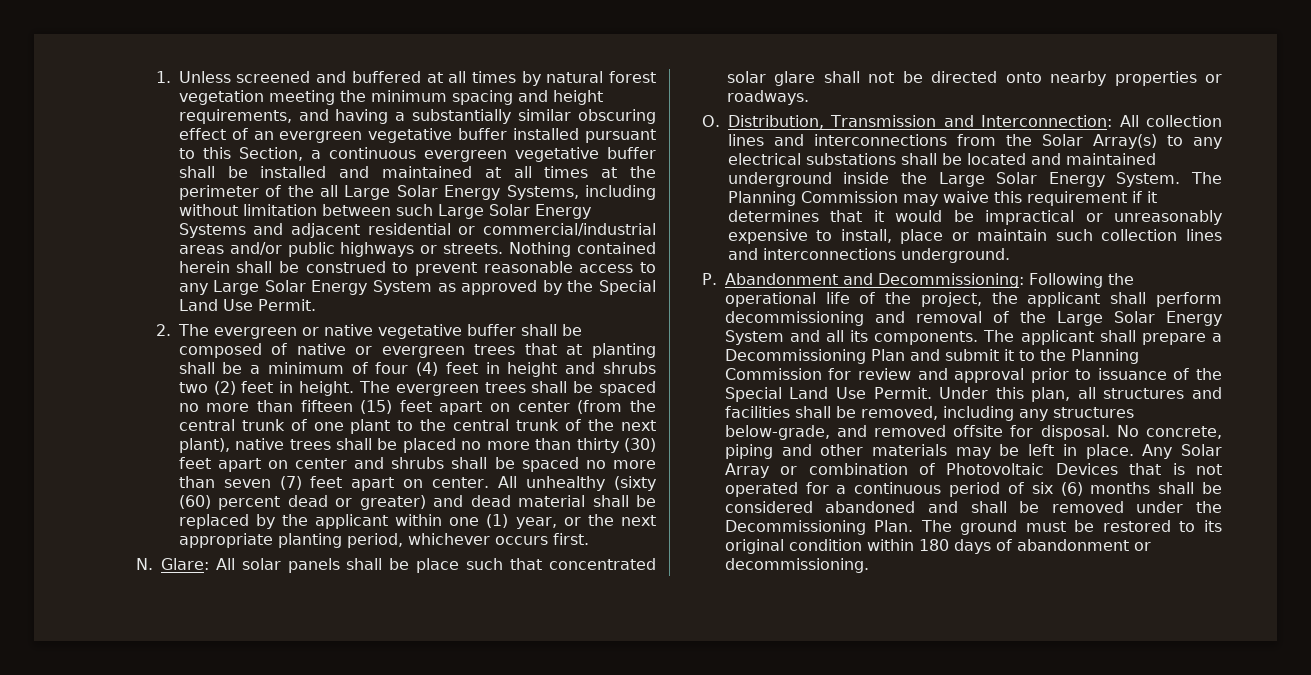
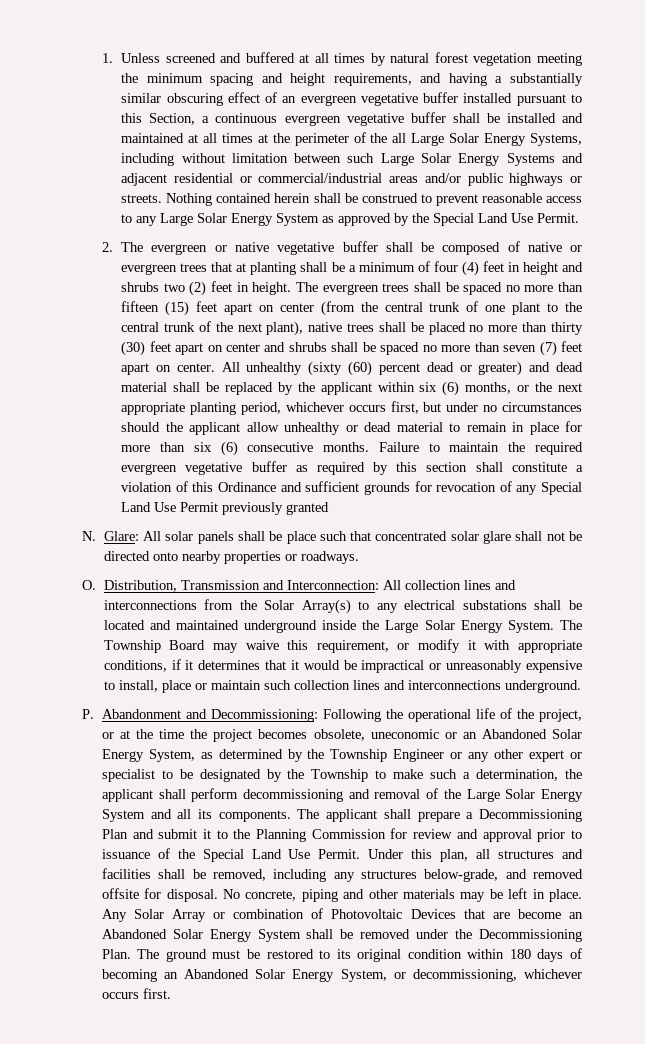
[449,514,557,529] one (1) year, -> [419,381,512,396] six (6) months,
[552,533,589,545] first. -> [390,401,582,414] [121,421,582,435] [121,441,583,456] [121,461,583,475] [121,481,582,495] [121,502,330,515] first, but under no circumstances should the applicant allow unhealthy or dead material to remain in place for more than six (6) consecutive months. Failure to maintain the required evergreen vegetative buffer as required by this section shall constitute a violation of this Ordinance and sufficient grounds for revocation of any Special Land Use Permit previously granted
[727,191,898,206] Planning Commission -> [103,640,206,653] Township Board
[1026,191,1127,206] requirement -> [316,639,582,653] [103,660,167,672] requirement, or modify it with appropriate conditions,
(982, 299) none -> [101,729,582,742] [101,749,583,762] [101,769,559,782] or at the time the project becomes obsolete, uneconomic or an Abandoned Solar Energy System, as determined by the Township Engineer or any other expert or specialist to be designated by the Township to make such a determination,
[1172,463,1222,475] [724,482,1222,497] [724,501,959,513] is not operated for a continuous period of six (6) months shall be considered abandoned and -> [492,909,583,919] [101,929,301,942] are become an Abandoned Solar Energy System
[1016,539,1151,551] [724,558,869,573] abandonment or decommissioning. -> [101,969,582,982] [101,988,171,999] becoming an Abandoned Solar Energy System, or decommissioning, whichever occurs first.

